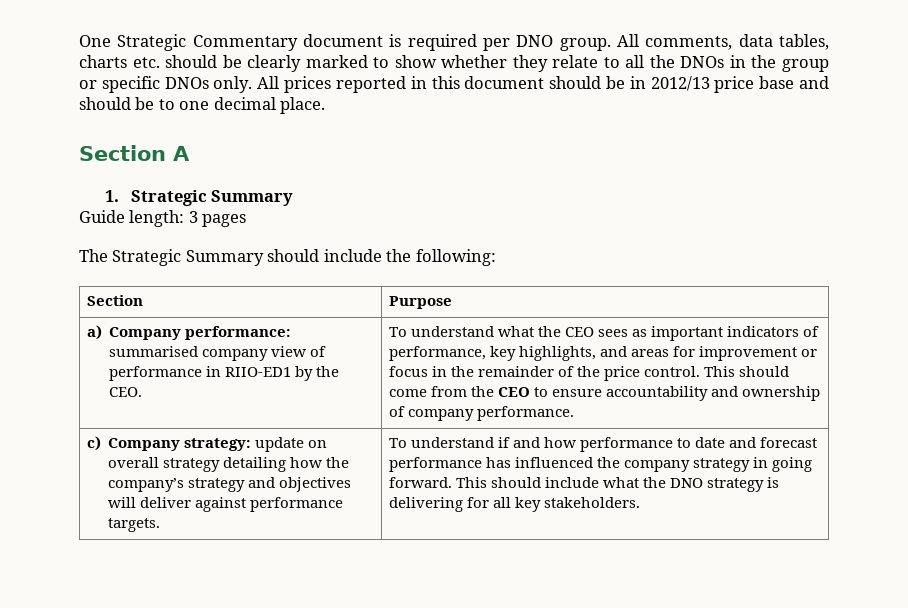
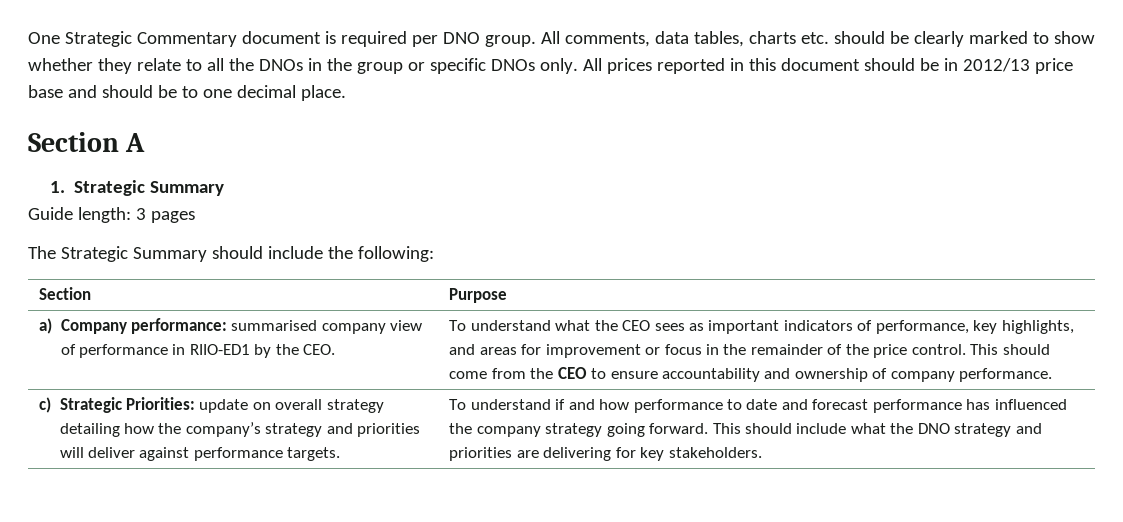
[108,438,252,451] Company strategy: -> [59,397,195,413] Strategic Priorities:
[279,477,352,492] objectives -> [357,423,421,437] priorities
[752,457,768,468] in -> (603, 430) none
[766,477,779,488] is -> [1015,423,1042,434] [449,447,539,461] and priorities are
[492,497,511,508] all -> (636, 452) none

